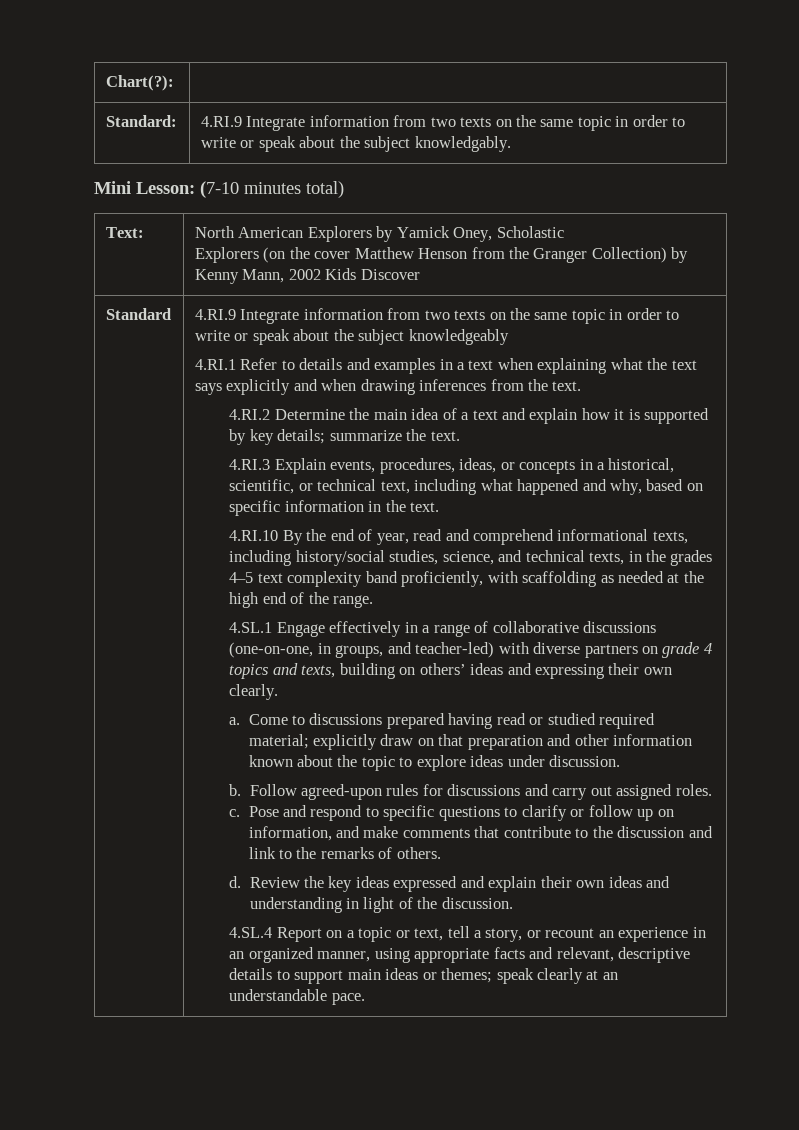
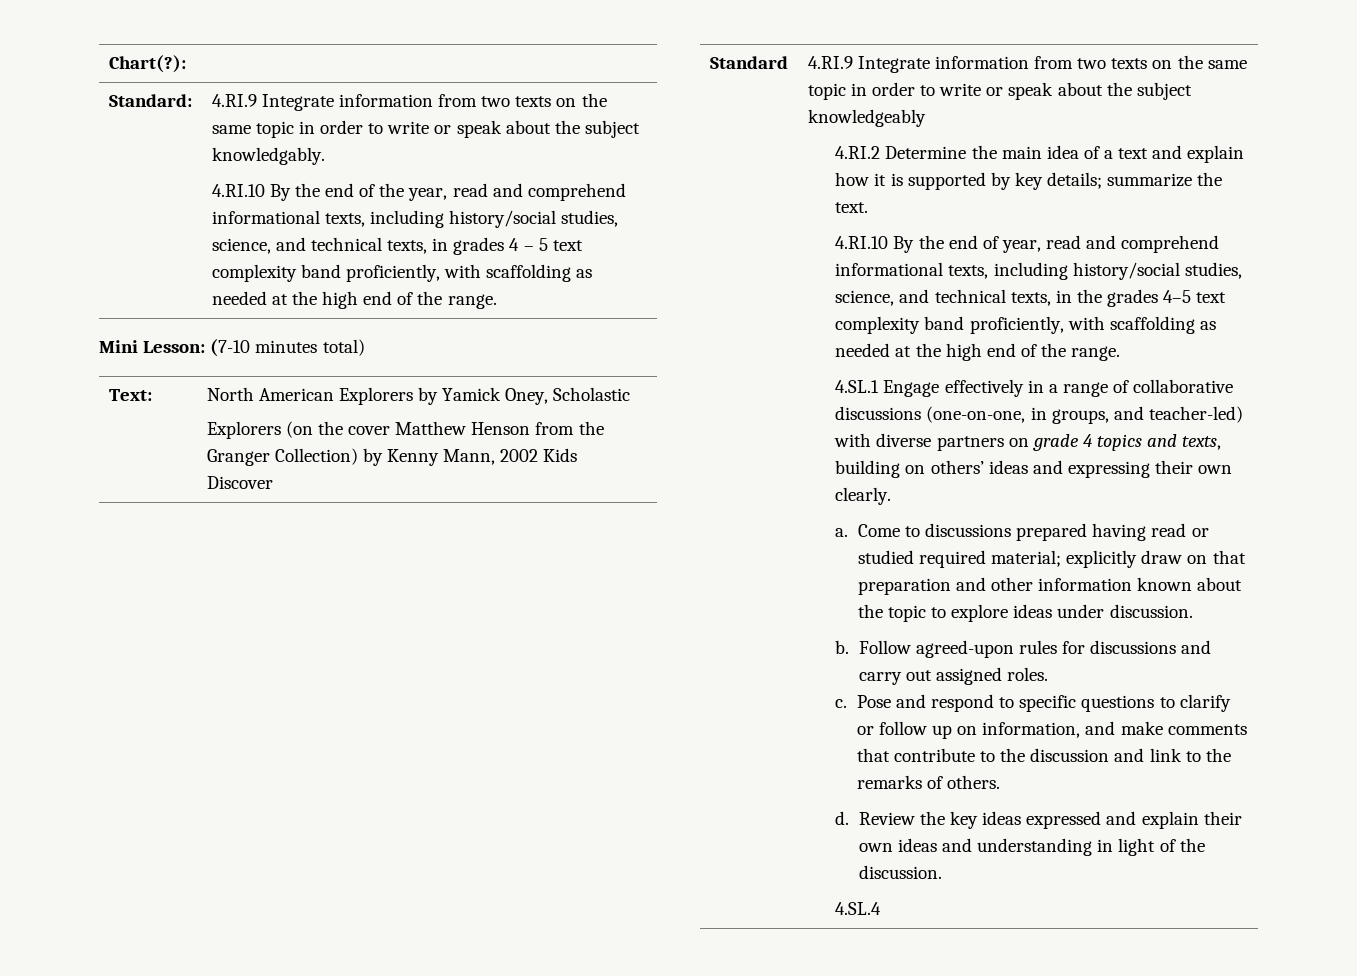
(511, 144) none -> [211,183,626,201] [211,210,619,228] [211,237,583,255] [211,264,593,282] [211,291,497,309] // 4.RI.10 By the end of the year, read and comprehend informational texts, including history/social studies, science, and technical texts, in grades 4 – 5 text complexity band proficiently, with scaffolding as needed at the high end of the range.
[194,358,697,374] [194,379,582,395] // 4.RI.1 Refer to details and examples in a text when explaining what the text says explicitly and when drawing inferences from the text. -> (926, 118) none
[229,458,675,474] [229,479,703,495] [229,500,440,516] // 4.RI.3 Explain events, procedures, ideas, or concepts in a historical, scientific, or technical text, including what happened and why, based on specific information in the text. -> (869, 207) none
[276,926,706,942] [229,947,690,963] [229,968,618,984] [229,989,365,1005] Report on a topic or text, tell a story, or recount an experience in an organized manner, using appropriate facts and relevant, descriptive details to support main ideas or themes; speak clearly at an understandable pace. -> (882, 908) none

